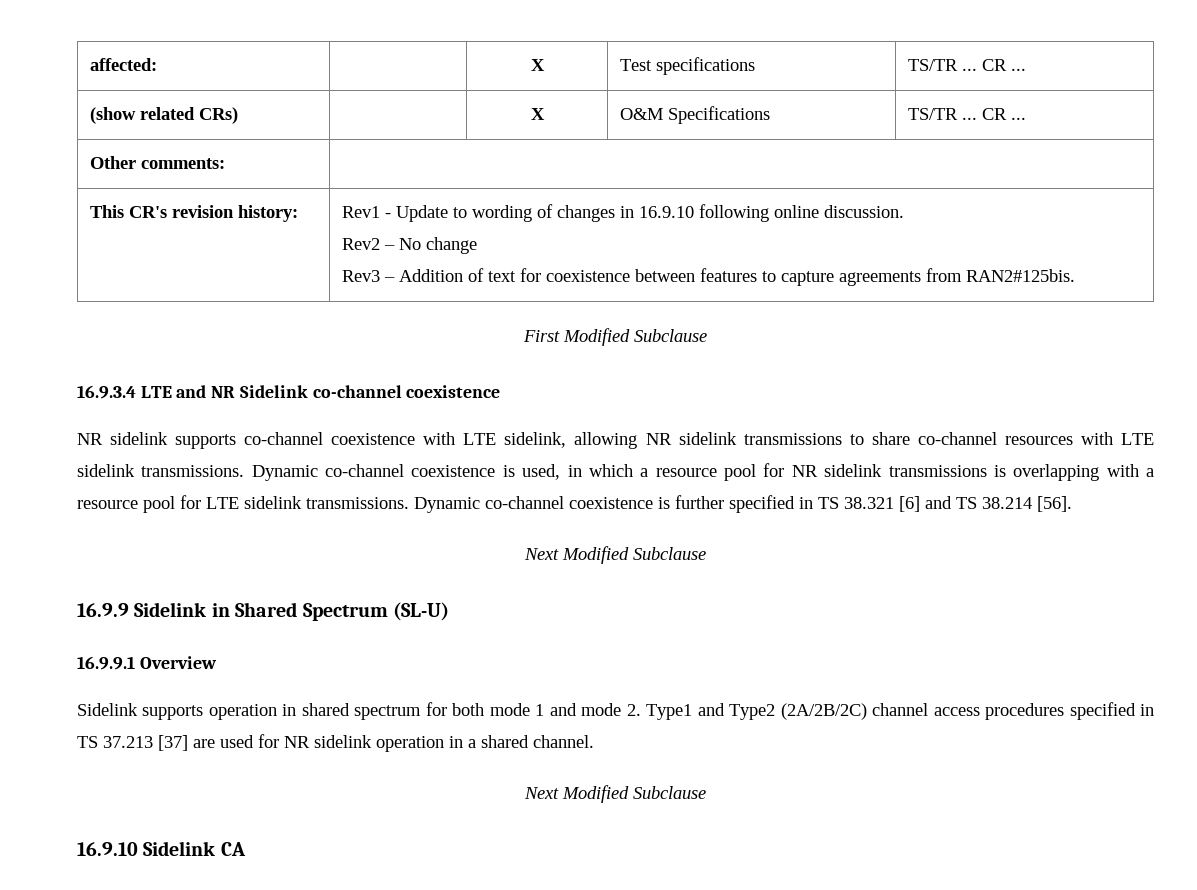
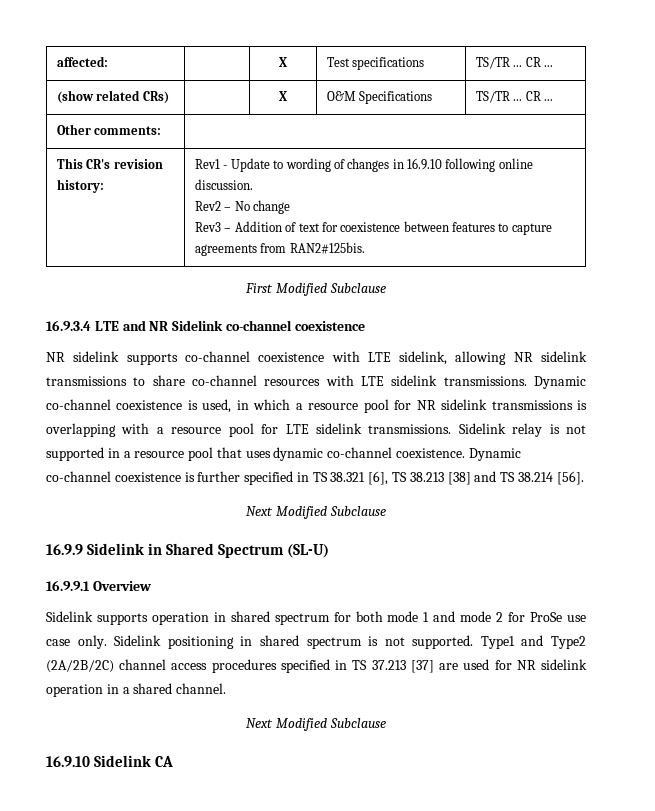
(409, 503) none -> [458,423,587,437] [46,447,466,461] Sidelink relay is not supported in a resource pool that uses dynamic co-channel coexistence.
[899,496,920,512] [6] -> [368,471,471,485] [6], TS 38.213 [38]
[626,704,641,716] 2. -> [496,612,586,622] [46,635,474,649] 2 for ProSe use case only. Sidelink positioning in shared spectrum is not supported.

